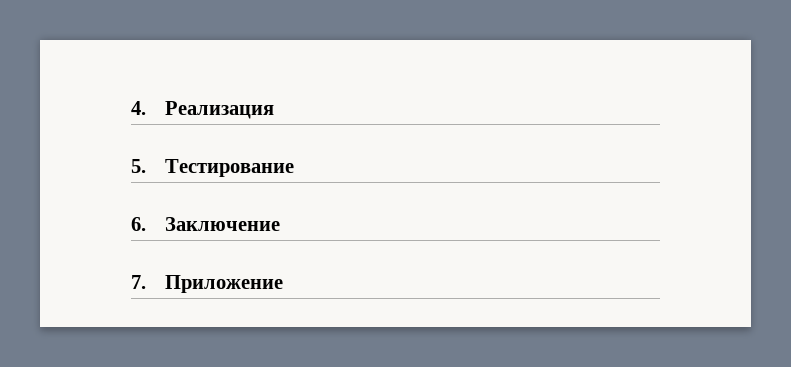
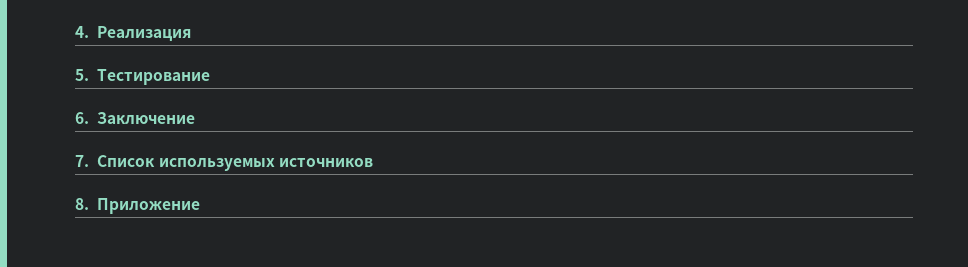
(146, 282) none -> [97,155,373,171] [75,198,89,210] Список используемых источников // 8.

